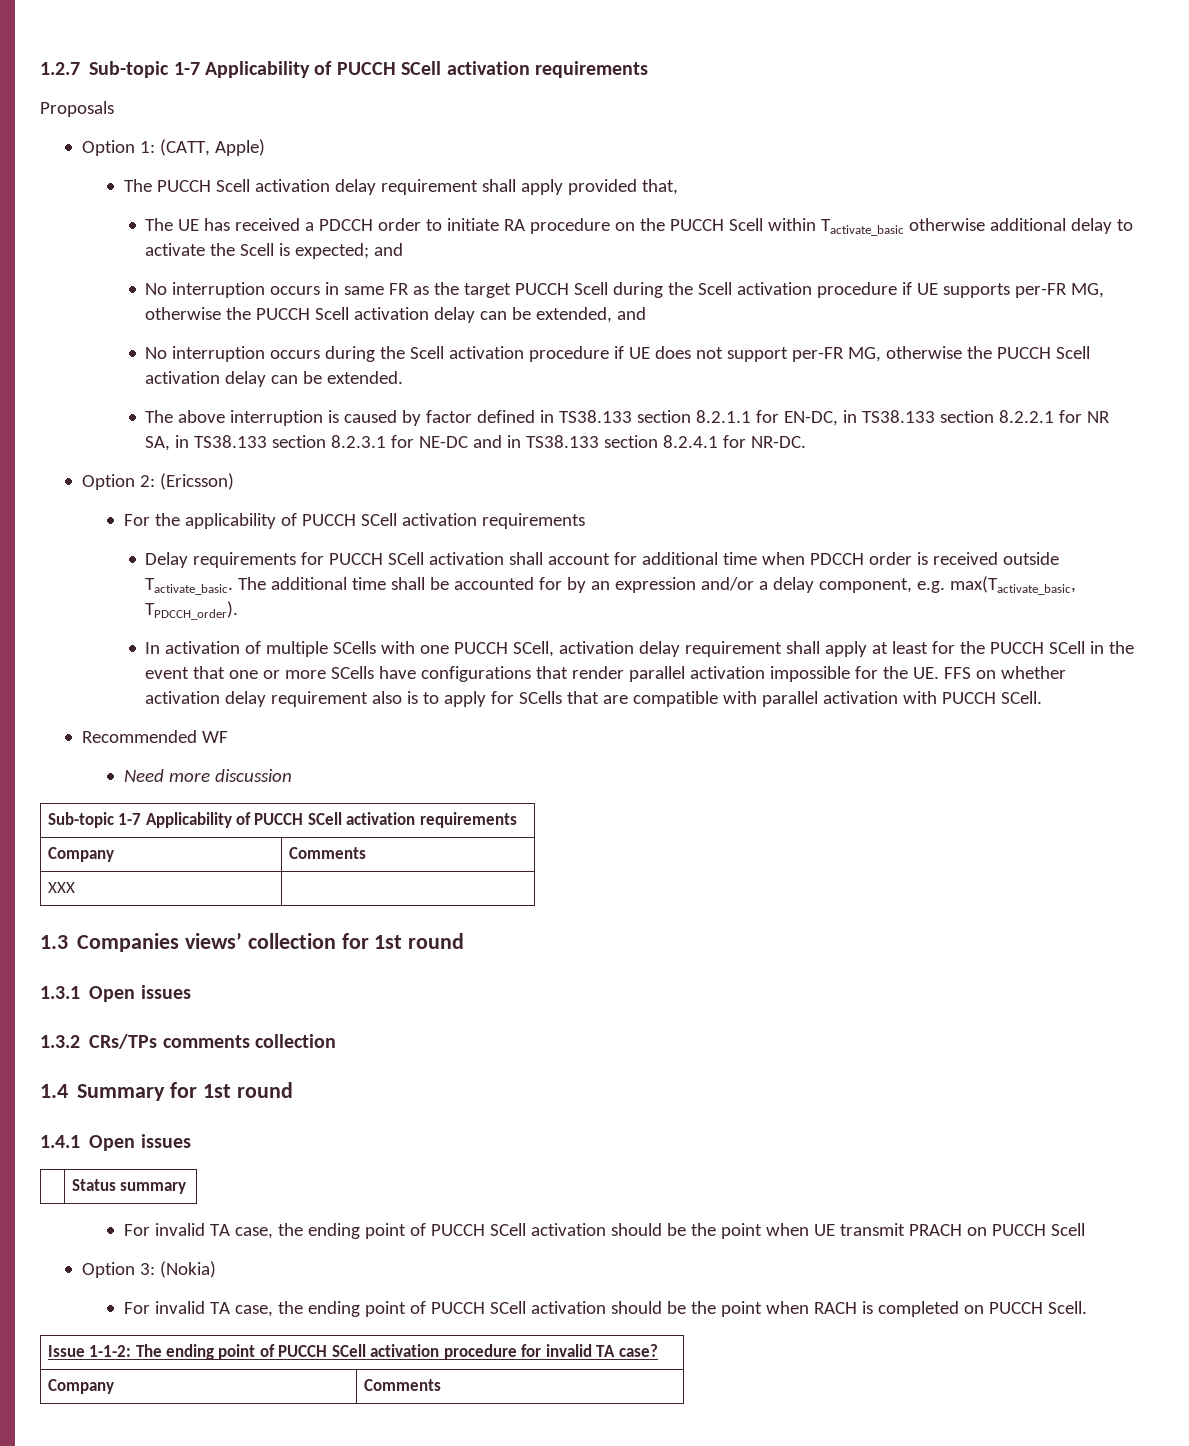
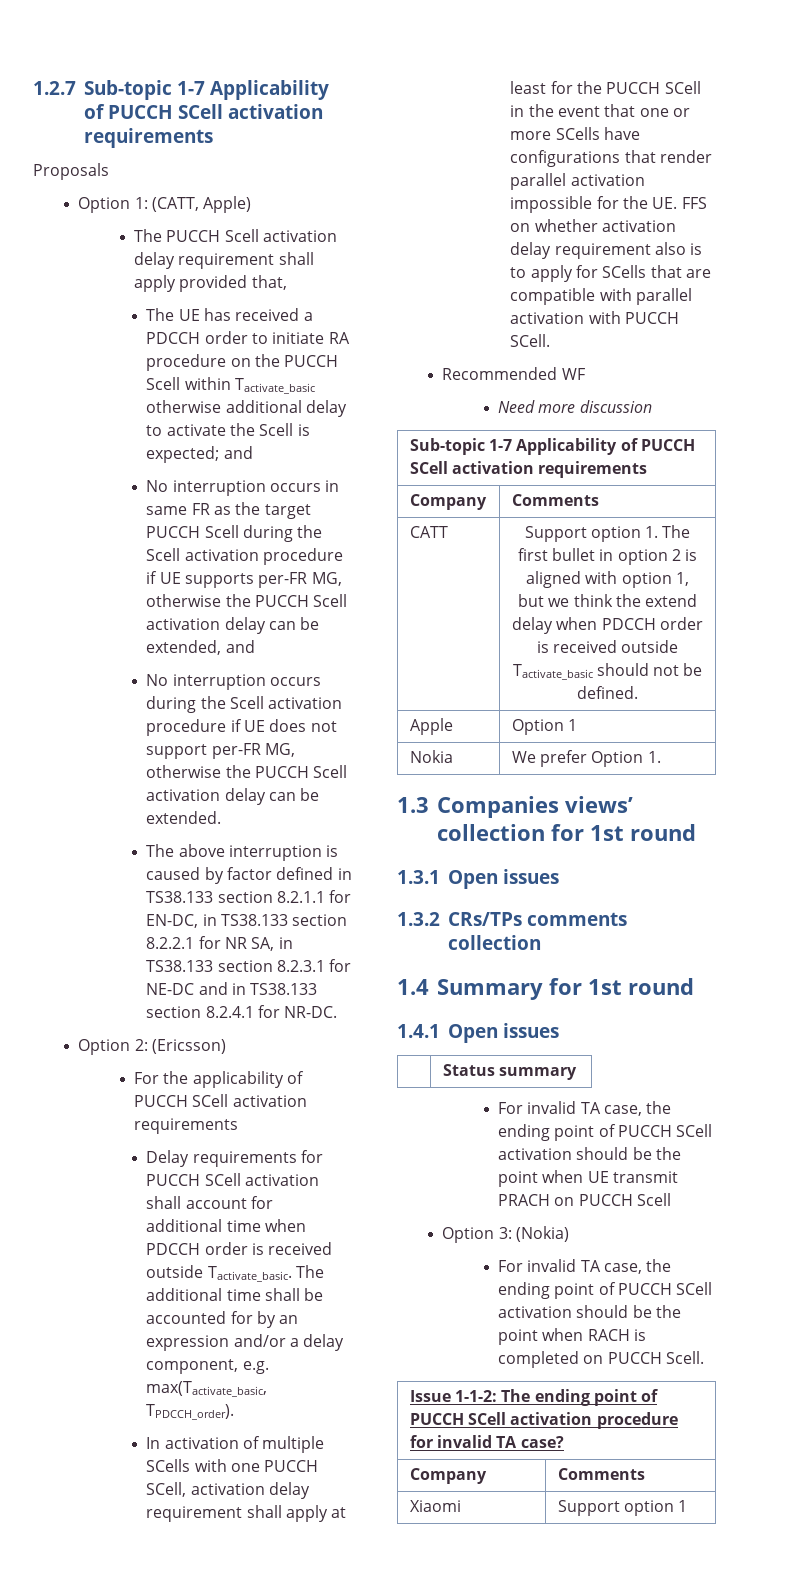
[47,882,75,893] XXX | -> [409,526,448,538] [524,525,691,542] [517,548,698,565] [526,571,689,588] [517,594,698,607] [512,617,703,634] [536,640,679,653] [512,663,703,680] [577,686,638,699] [409,718,453,735] [511,719,577,735] [409,750,453,763] [511,750,661,767] CATT | Support option 1. The first bullet in option 2 is aligned with option 1, but we think the extend delay when PDCCH order is received outside Tactivate_basic should not be defined. // Apple | Option 1 // Nokia | We prefer Option 1.
(441, 1385) none -> [409,1500,461,1512] [557,1500,688,1516] // Xiaomi | Support option 1

